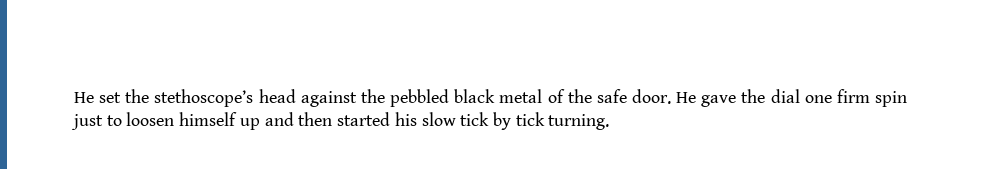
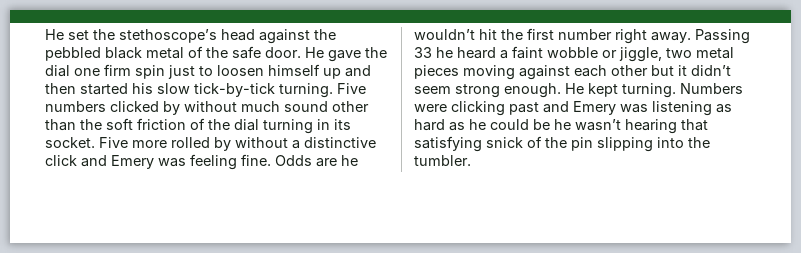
[460,112,610,130] tick by tick turning. -> [194,83,366,98] [45,101,369,115] [45,118,351,134] [45,137,376,151] [45,154,358,170] [414,28,750,44] [414,46,734,62] [414,65,731,80] [414,83,743,98] [414,101,732,116] [414,119,708,134] [414,136,710,152] [414,155,471,166] tick-by-tick turning. Five numbers clicked by without much sound other than the soft friction of the dial turning in its socket. Five more rolled by without a distinctive click and Emery was feeling fine. Odds are he wouldn’t hit the first number right away. Passing 33 he heard a faint wobble or jiggle, two metal pieces moving against each other but it didn’t seem strong enough. He kept turning. Numbers were clicking past and Emery was listening as hard as he could be he wasn’t hearing that satisfying snick of the pin slipping into the tumbler.

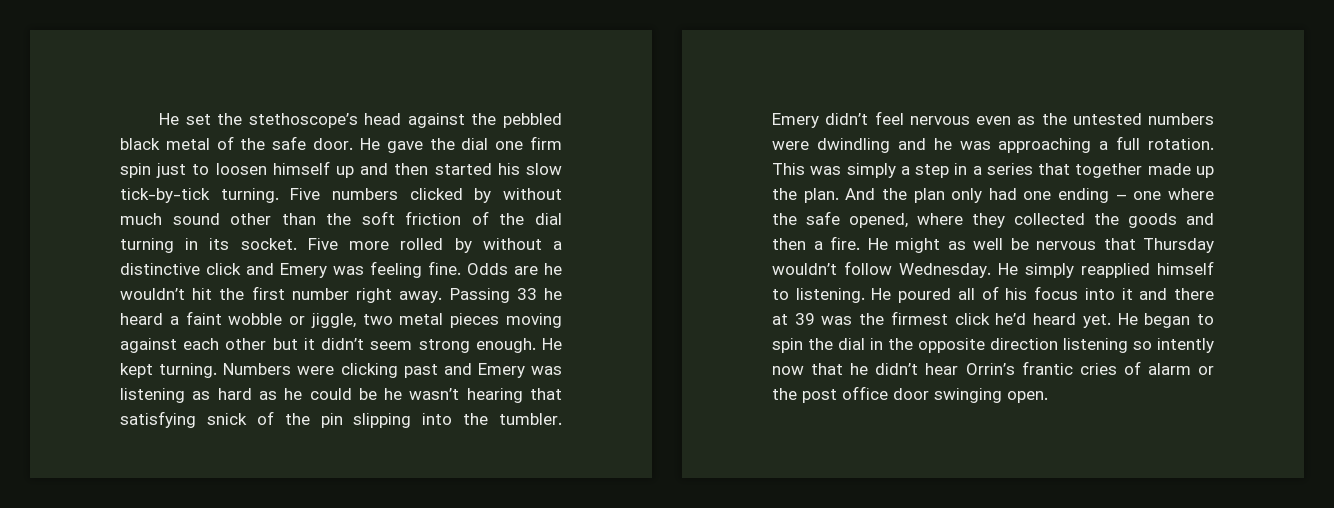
(471, 160) none -> [772,111,1214,128] [772,136,1214,153] [772,163,1214,178] [772,188,1214,203] [772,211,1214,228] [772,236,1214,253] [772,261,1214,278] [772,286,1214,303] [772,311,1214,328] [772,338,1214,353] [772,361,1214,375] [772,386,1048,403] Emery didn’t feel nervous even as the untested numbers were dwindling and he was approaching a full rotation. This was simply a step in a series that together made up the plan. And the plan only had one ending – one where the safe opened, where they collected the goods and then a fire. He might as well be nervous that Thursday wouldn’t follow Wednesday. He simply reapplied himself to listening. He poured all of his focus into it and there at 39 was the firmest click he’d heard yet. He began to spin the dial in the opposite direction listening so intently now that he didn’t hear Orrin’s frantic cries of alarm or the post office door swinging open.

